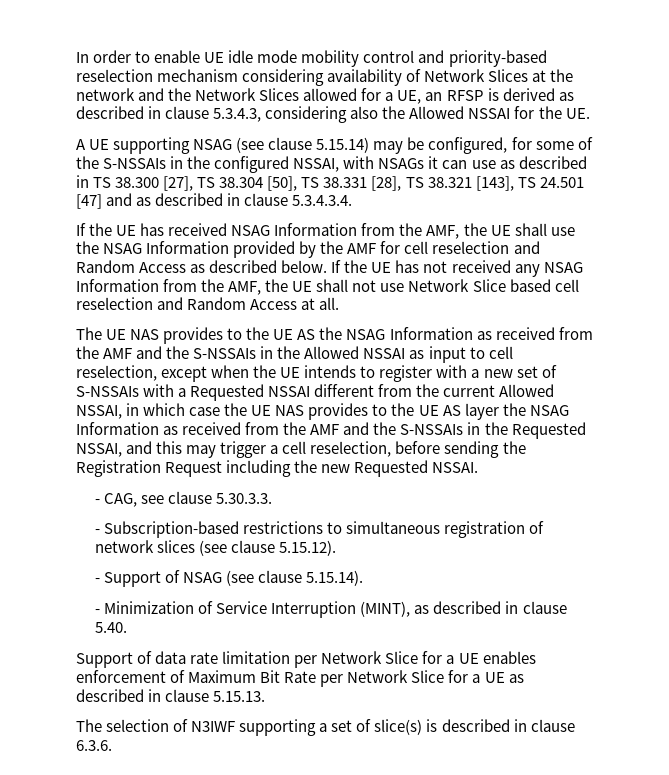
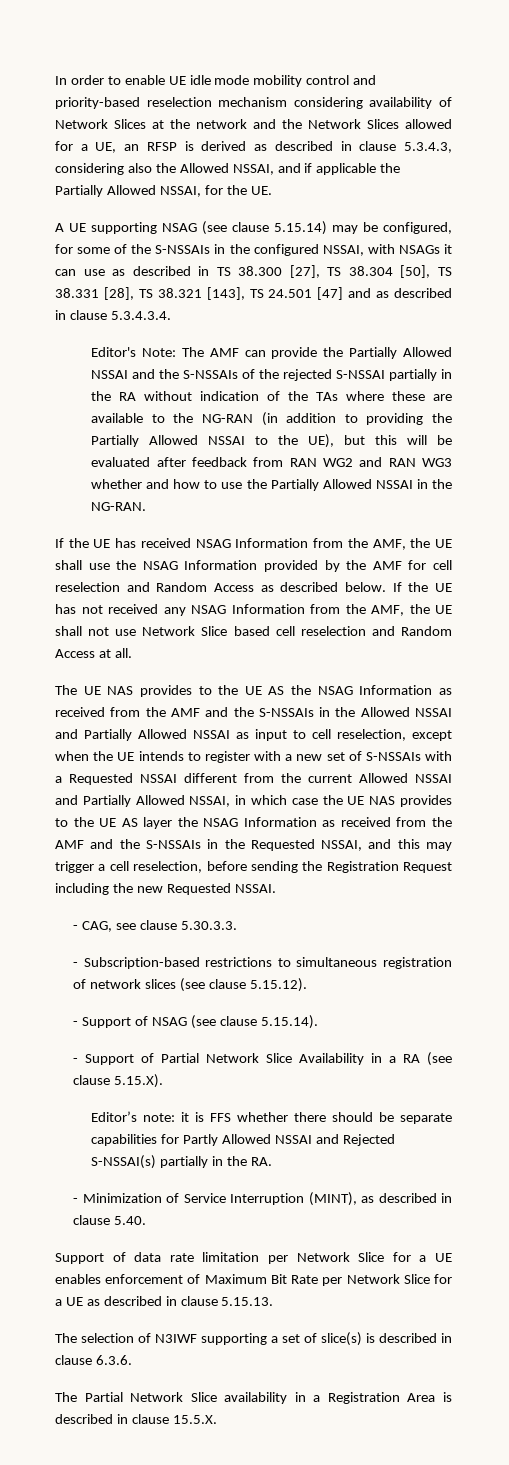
[468,108,511,119] NSSAI -> [232,163,401,175] [55,185,201,197] NSSAI, and if applicable the Partially Allowed NSSAI,
(353, 200) none -> [91,347,452,359] [91,369,453,381] [91,391,452,401] [91,412,452,426] [91,434,452,448] [91,457,452,467] [91,479,452,491] [91,502,147,511] // Editor's Note: The AMF can provide the Partially Allowed NSSAI and the S-NSSAIs of the rejected S-NSSAI partially in the RA without indication of the TAs where these are available to the NG-RAN (in addition to providing the Partially Allowed NSSAI to the UE), but this will be evaluated after feedback from RAN WG2 and RAN WG3 whether and how to use the Partially Allowed NSSAI in the NG-RAN.
(406, 353) none -> [55,729,230,741] and Partially Allowed NSSAI
(555, 390) none -> [415,774,452,783] [55,795,185,807] NSSAI and Partially Allowed
(364, 578) none -> [73,1052,453,1066] [73,1074,163,1088] [91,1111,452,1124] [91,1134,395,1146] [91,1155,272,1169] // - Support of Partial Network Slice Availability in a RA (see clause 5.15.X). // Editor’s note: it is FFS whether there should be separate capabilities for Partly Allowed NSSAI and Rejected S-NSSAI(s) partially in the RA.
(112, 745) none -> [55,1392,452,1404] [55,1414,217,1424] // The Partial Network Slice availability in a Registration Area is described in clause 15.5.X.

